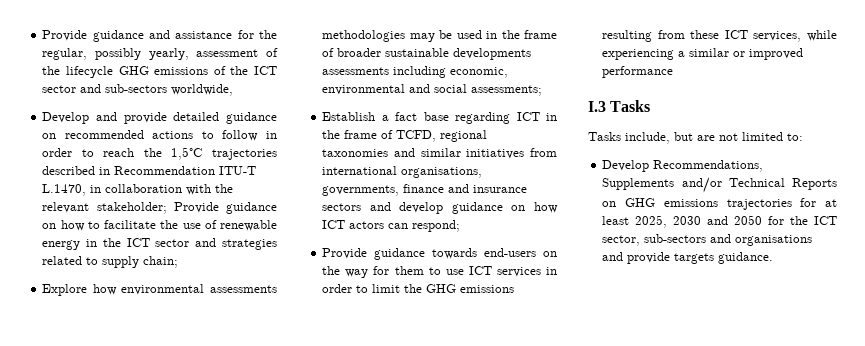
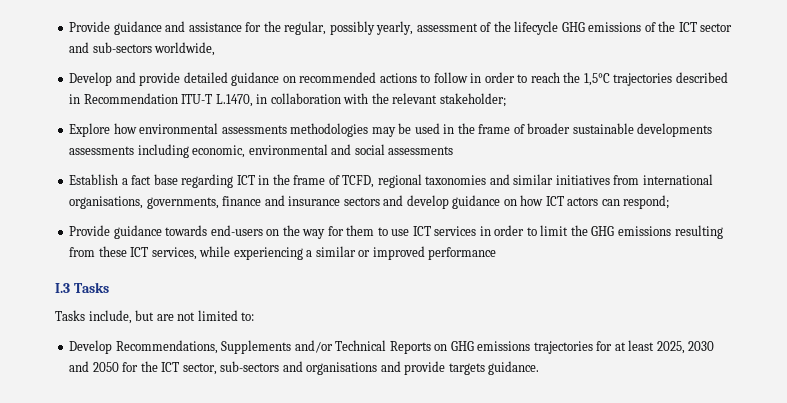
[173,202,277,214] [42,220,277,231] [42,238,277,250] [42,256,179,268] Provide guidance on how to facilitate the use of renewable energy in the ICT sector and strategies related to supply chain; -> (506, 100) none
[471,85,543,96] assessments; -> [388,146,454,155] assessments

